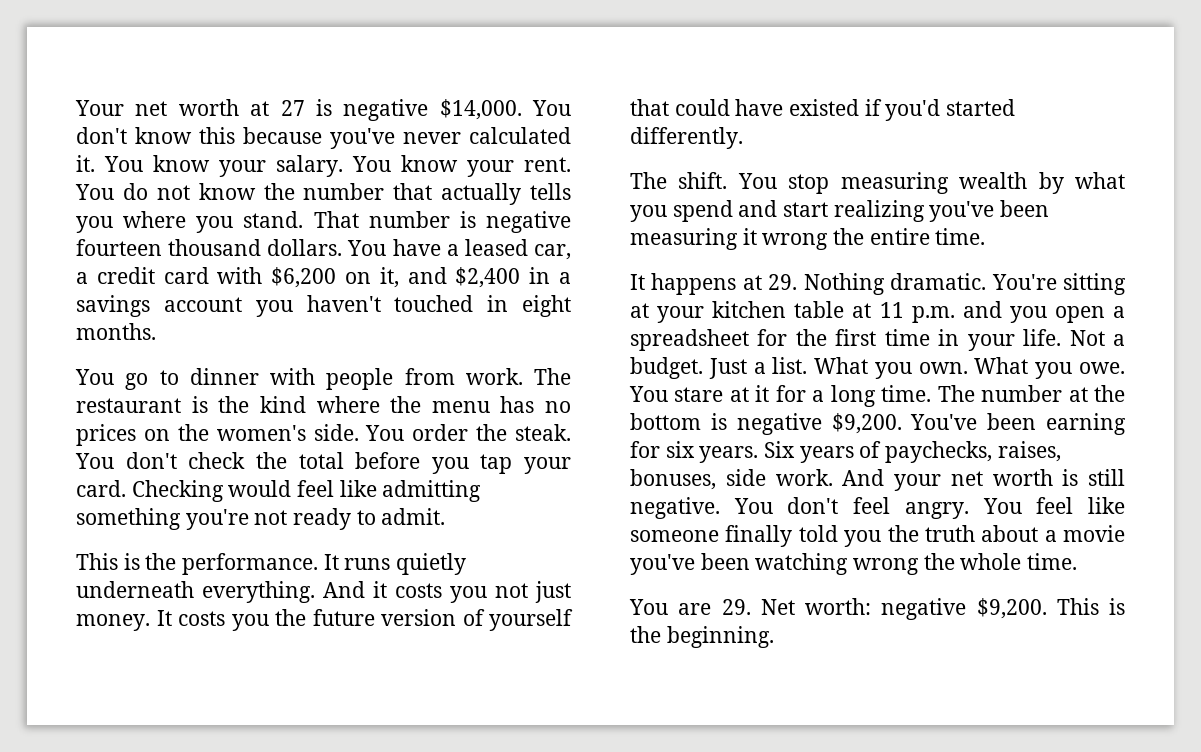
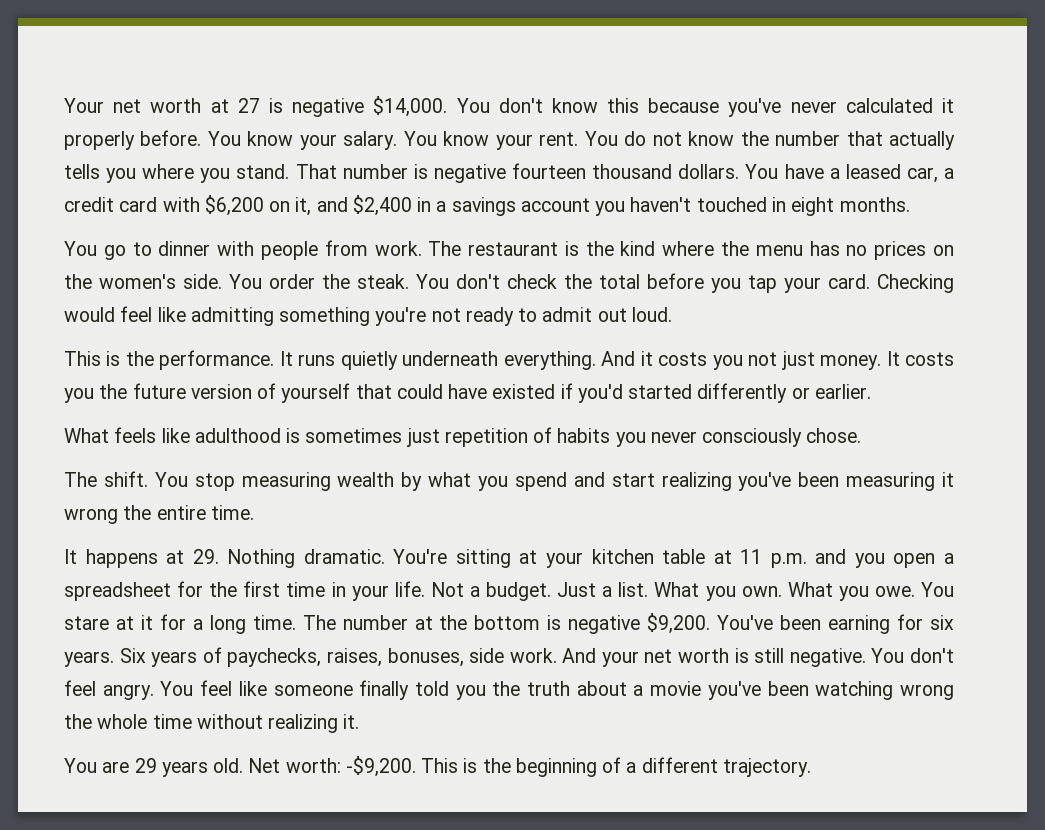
[76,155,95,172] it. -> [942,98,954,113] [64,130,202,150] it properly before.
[381,508,446,525] admit. -> [542,307,672,322] admit out loud.
[630,127,743,149] differently. -> [697,383,871,403] [64,427,862,447] differently or earlier. // What feels like adulthood is sometimes just repetition of habits you never consciously chose.
[1027,553,1078,570] [629,598,1125,620] [630,626,774,648] time. // You are 29. Net worth: negative $9,200. This is the beginning. -> [152,714,360,733] [64,756,811,777] time without realizing it. // You are 29 years old. Net worth: -$9,200. This is the beginning of a different trajectory.

